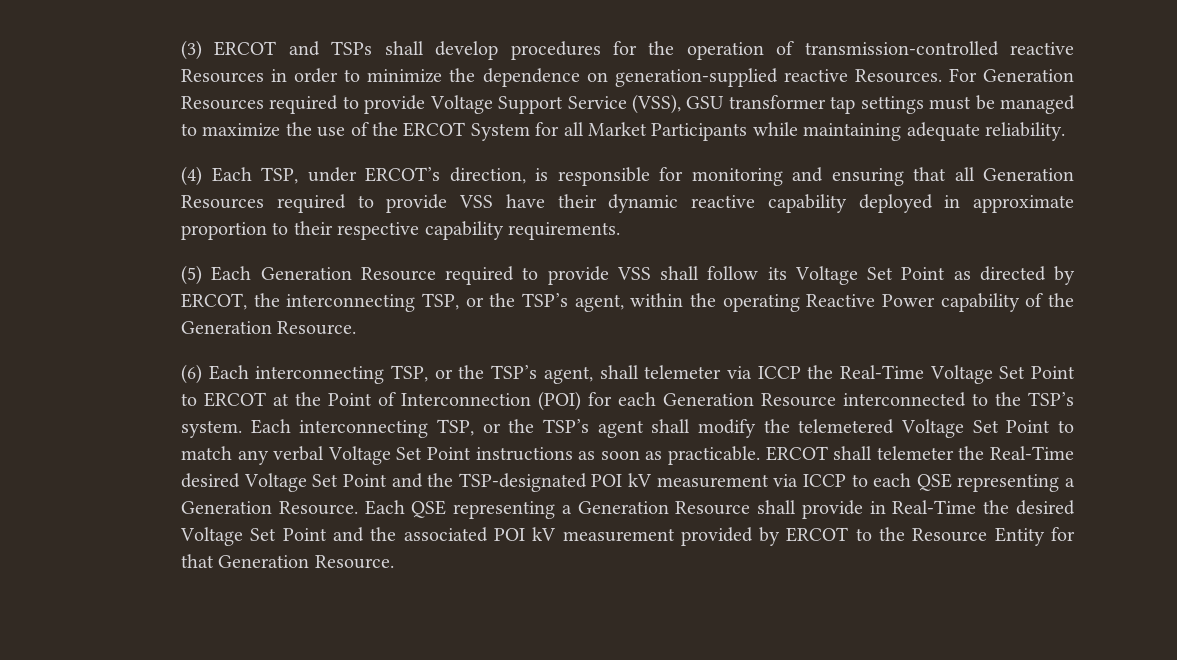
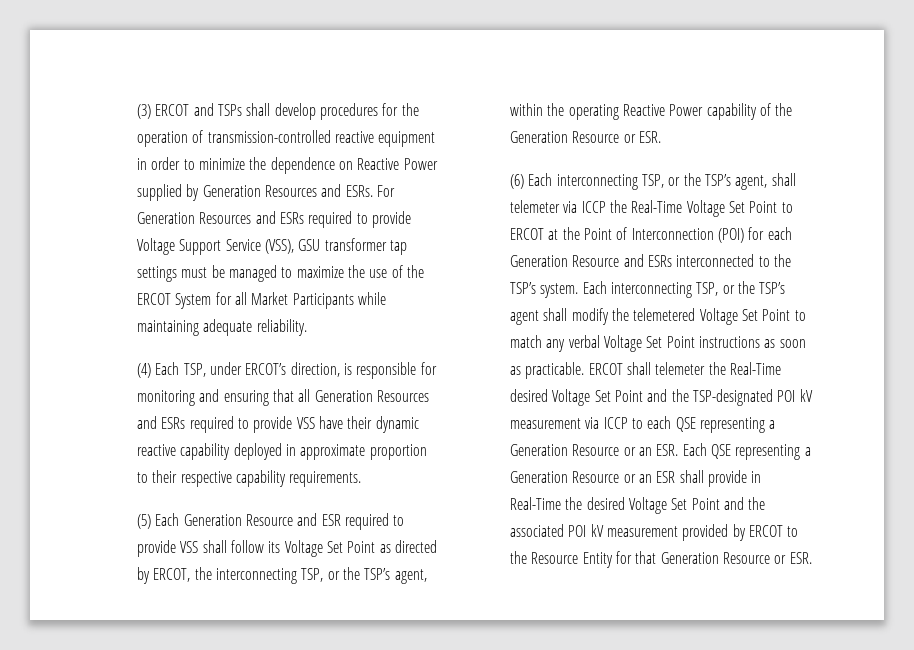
[180,69,264,83] Resources -> [378,131,436,147] equipment
[614,68,942,87] generation-supplied reactive Resources. -> [357,158,438,170] [137,184,373,201] Reactive Power supplied by Generation Resources and ESRs.
(264, 103) none -> [255,211,305,224] and ESRs
(264, 202) none -> [137,416,186,429] and ESRs
(436, 274) none -> [297,513,341,526] and ESR
[277,321,357,335] Resource. -> [572,131,662,143] Resource or ESR.
(836, 400) none -> [623,254,673,267] and ESRs
[278,501,358,515] Resource. -> [572,444,679,456] Resource or an ESR.
(751, 508) none -> [623,471,676,483] or an ESR
[314,555,394,569] Resource. -> [723,552,812,564] Resource or ESR.

